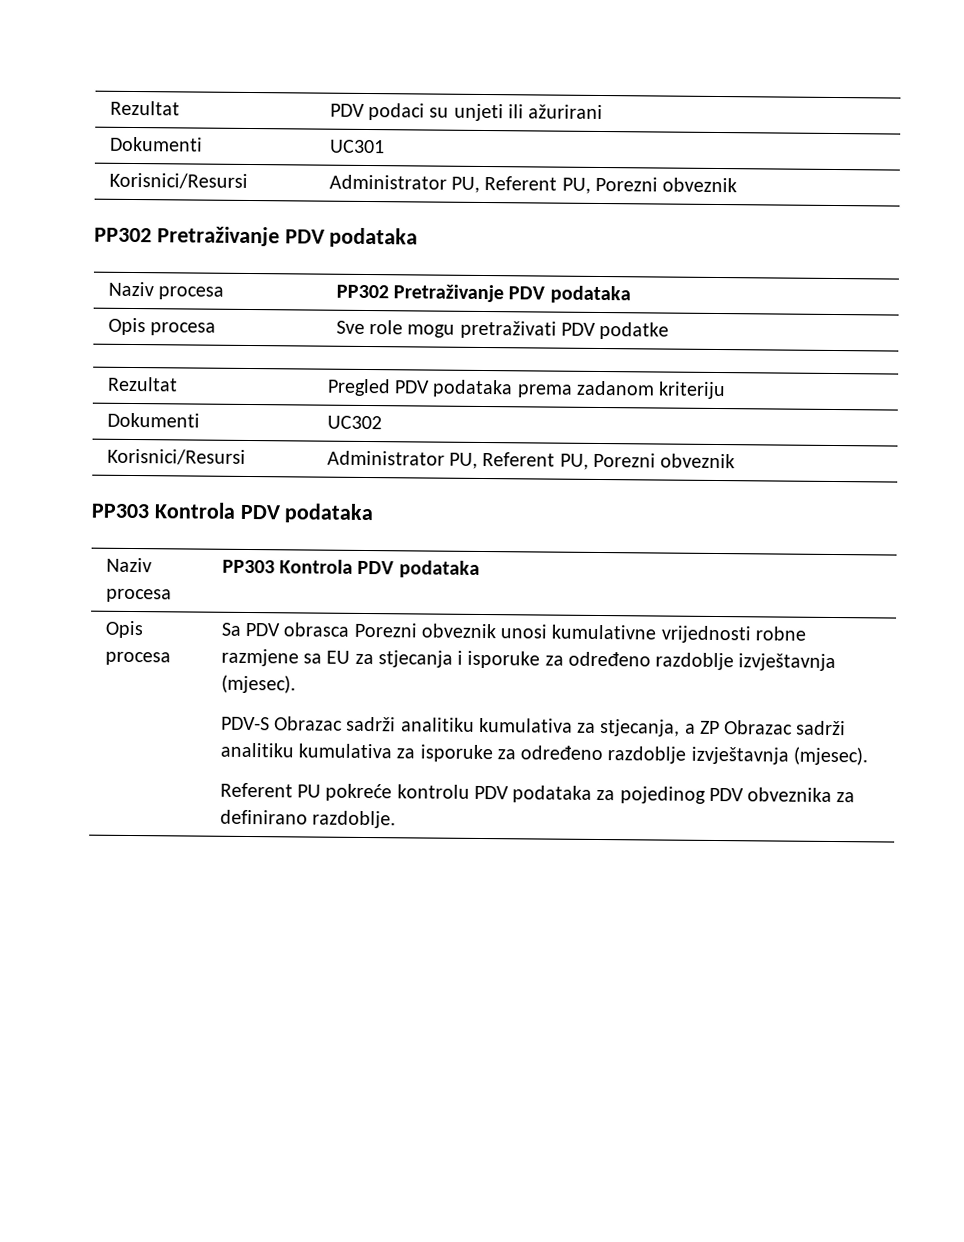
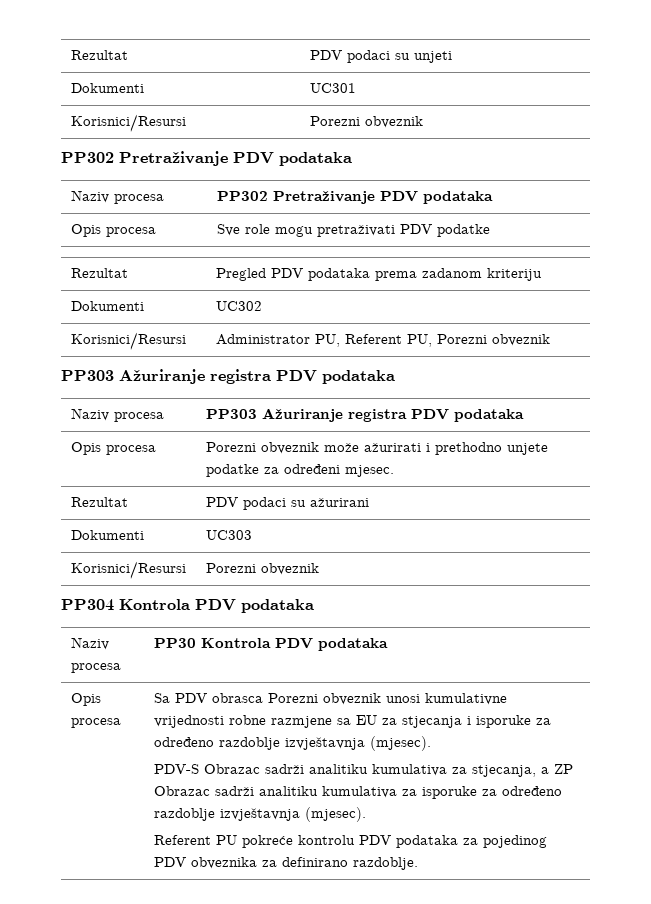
[507,104,604,120] ili ažurirani -> (452, 57) none
[328,174,591,194] Administrator PU, Referent PU, -> (186, 123) none
(149, 511) none -> [119,369,395,384] [70,408,164,422] [205,408,524,422] [70,442,156,455] [205,442,548,455] [205,464,394,477] [70,497,128,507] [205,497,369,510] [70,530,144,540] [205,530,252,540] [70,561,186,579] [205,563,319,575] [61,599,114,611] Ažuriranje registra PDV podataka // Naziv procesa | PP303 Ažuriranje registra PDV podataka // Opis procesa | Porezni obveznik može ažurirati i prethodno unjete podatke za određeni mjesec. // Rezultat | PDV podaci su ažurirani // Dokumenti | UC303 // Korisnici/Resursi | Porezni obveznik // PP304
[221,559,275,574] PP303 -> [153,638,196,648] PP30

